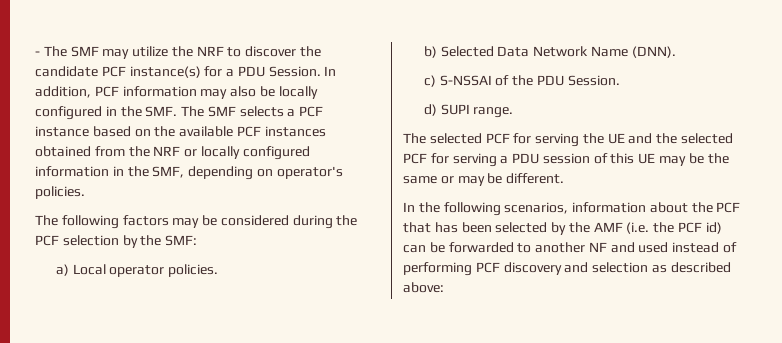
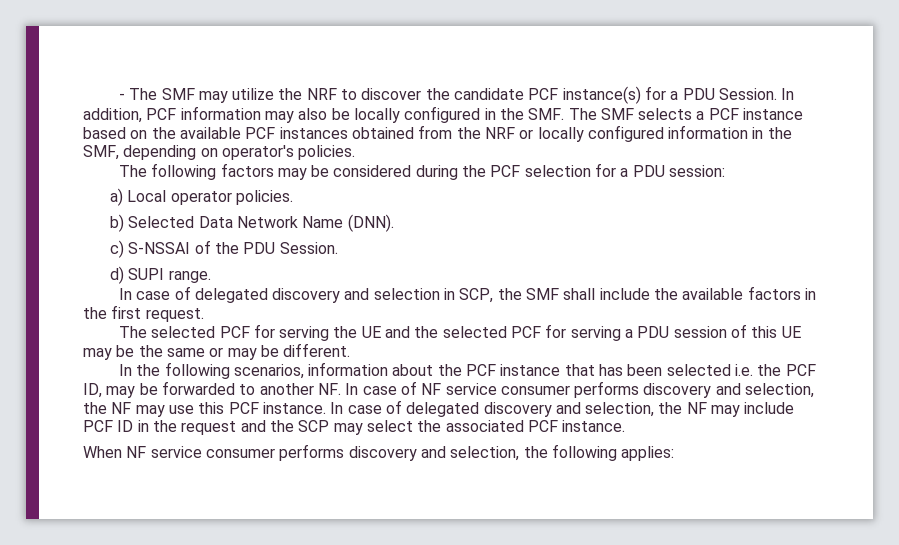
[122,235,198,248] by the SMF: -> [595,163,726,177] for a PDU session:
(514, 112) none -> [118,286,816,303] [83,305,204,322] // In case of delegated discovery and selection in SCP, the SMF shall include the available factors in the first request.
(741, 207) none -> [500,364,561,376] instance
[551,222,722,235] [403,242,738,253] [403,262,731,276] [403,282,444,293] by the AMF (i.e. the PCF id) can be forwarded to another NF and used instead of performing PCF discovery and selection as described above: -> [735,364,816,376] [83,381,815,398] [83,400,795,417] [83,420,626,435] [83,444,675,461] i.e. the PCF ID, may be forwarded to another NF. In case of NF service consumer performs discovery and selection, the NF may use this PCF instance. In case of delegated discovery and selection, the NF may include PCF ID in the request and the SCP may select the associated PCF instance. // When NF service consumer performs discovery and selection, the following applies:

